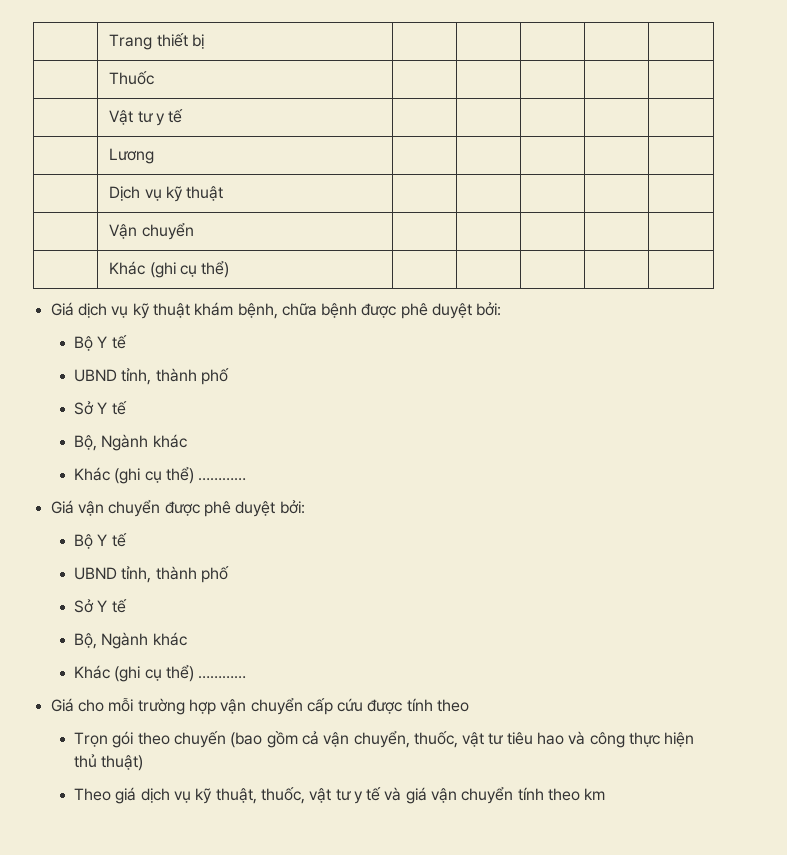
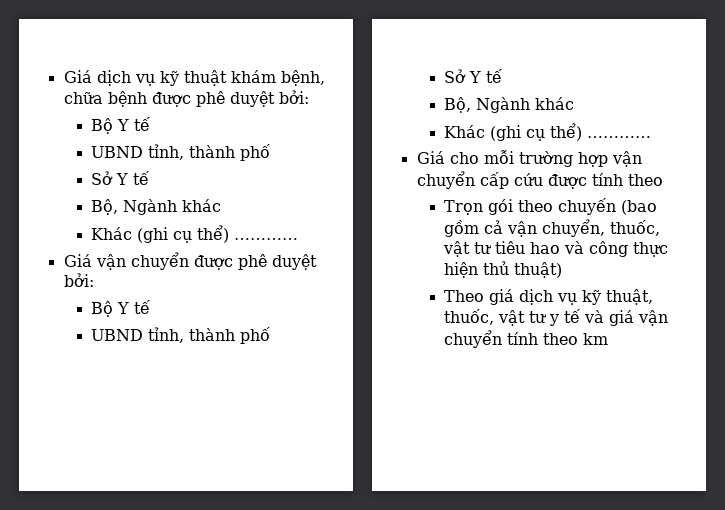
[109,33,204,50] [109,71,155,85] [109,109,184,126] [109,148,155,164] [109,186,224,202] [109,222,194,240] [109,260,230,278] | Trang thiết bị | | | | | // | Thuốc | | | | | // | Vật tư y tế | | | | | // | Lương | | | | | // | Dịch vụ kỹ thuật | | | | | // | Vận chuyển | | | | | // | Khác (ghi cụ thể) | | | | | // -> (63, 76) none

